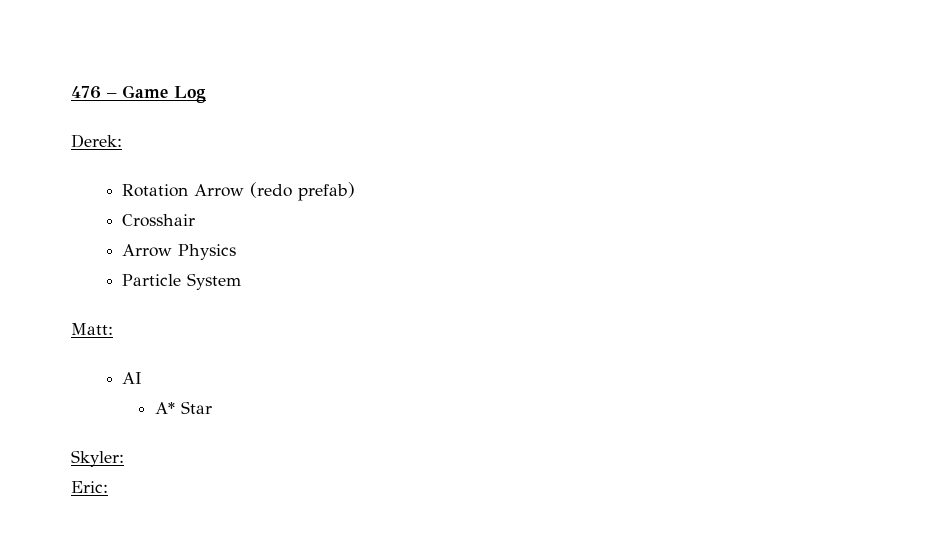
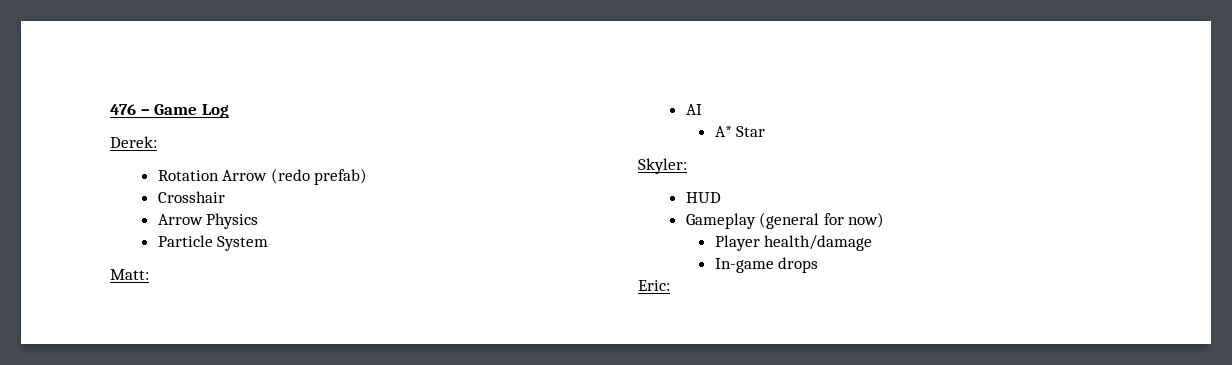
(124, 458) none -> [685,192,721,203] [685,212,885,229] [714,235,873,251] [714,257,819,273] // HUD // Gameplay (general for now) // Player health/damage // In-game drops

